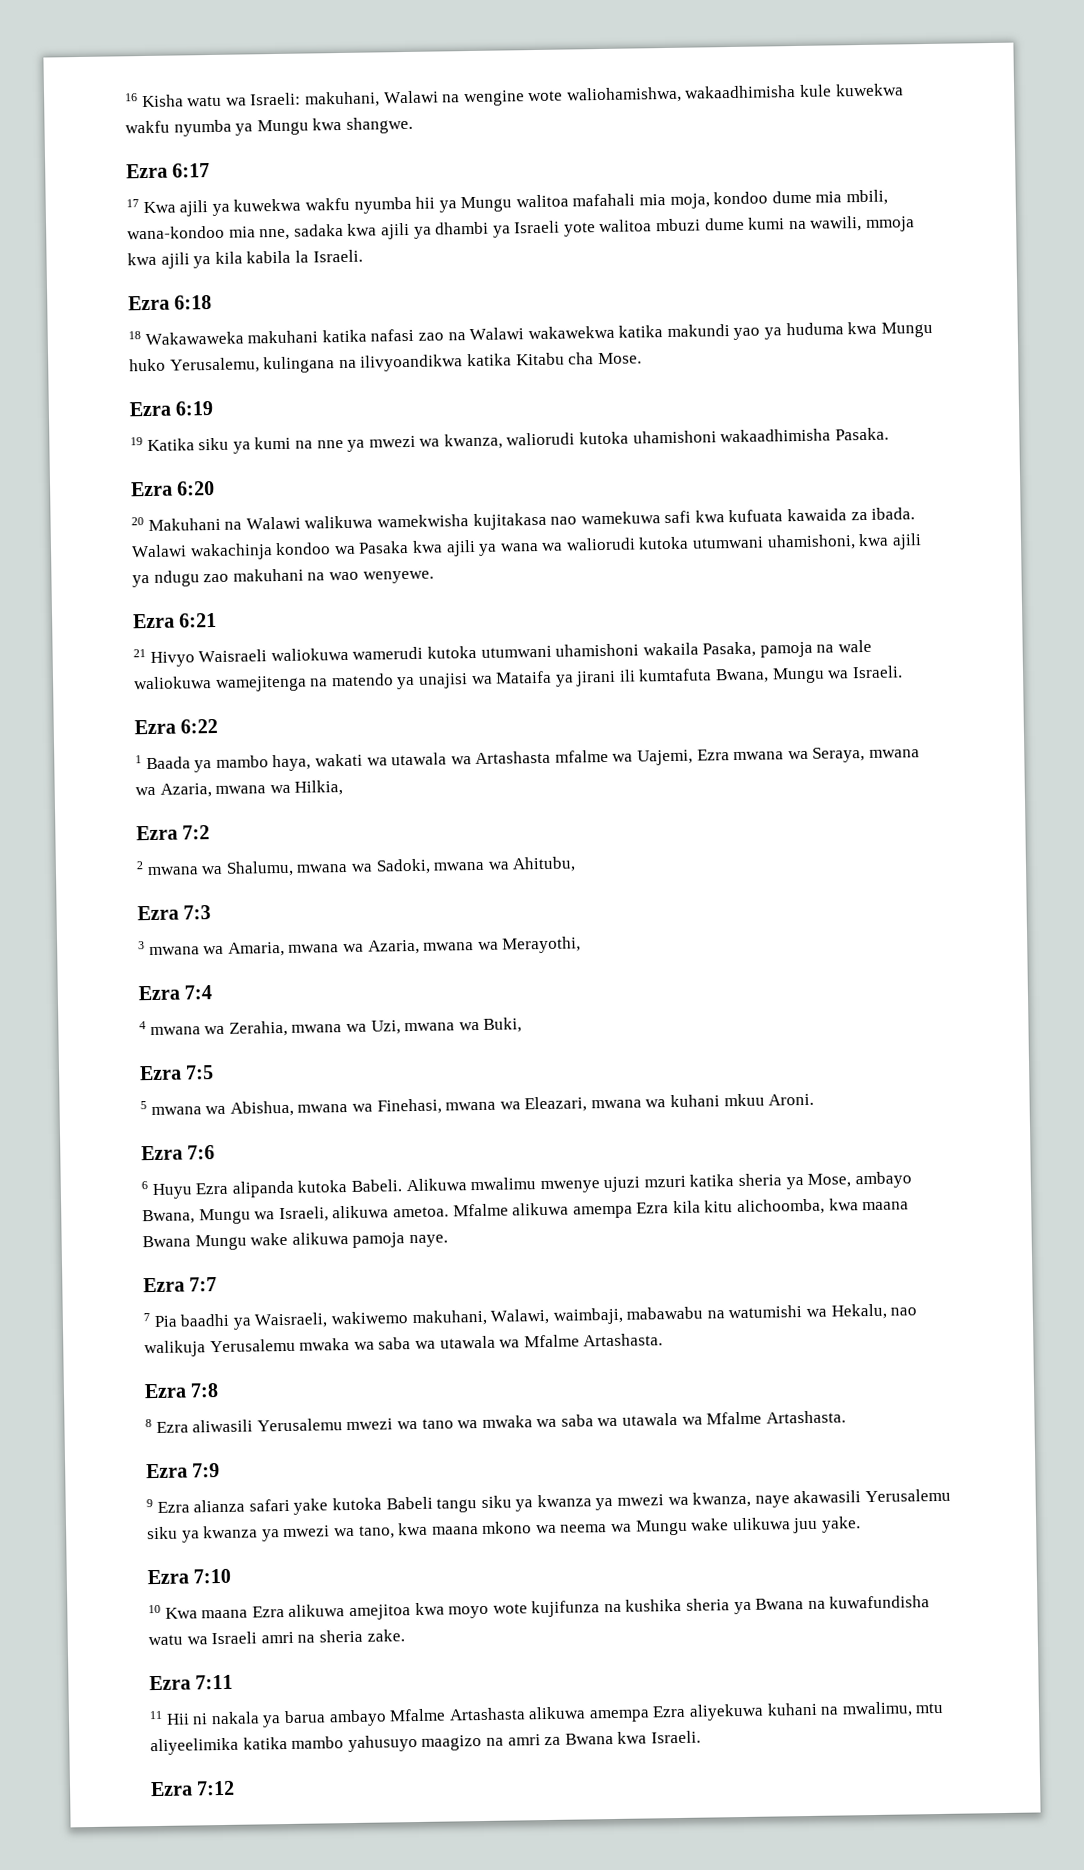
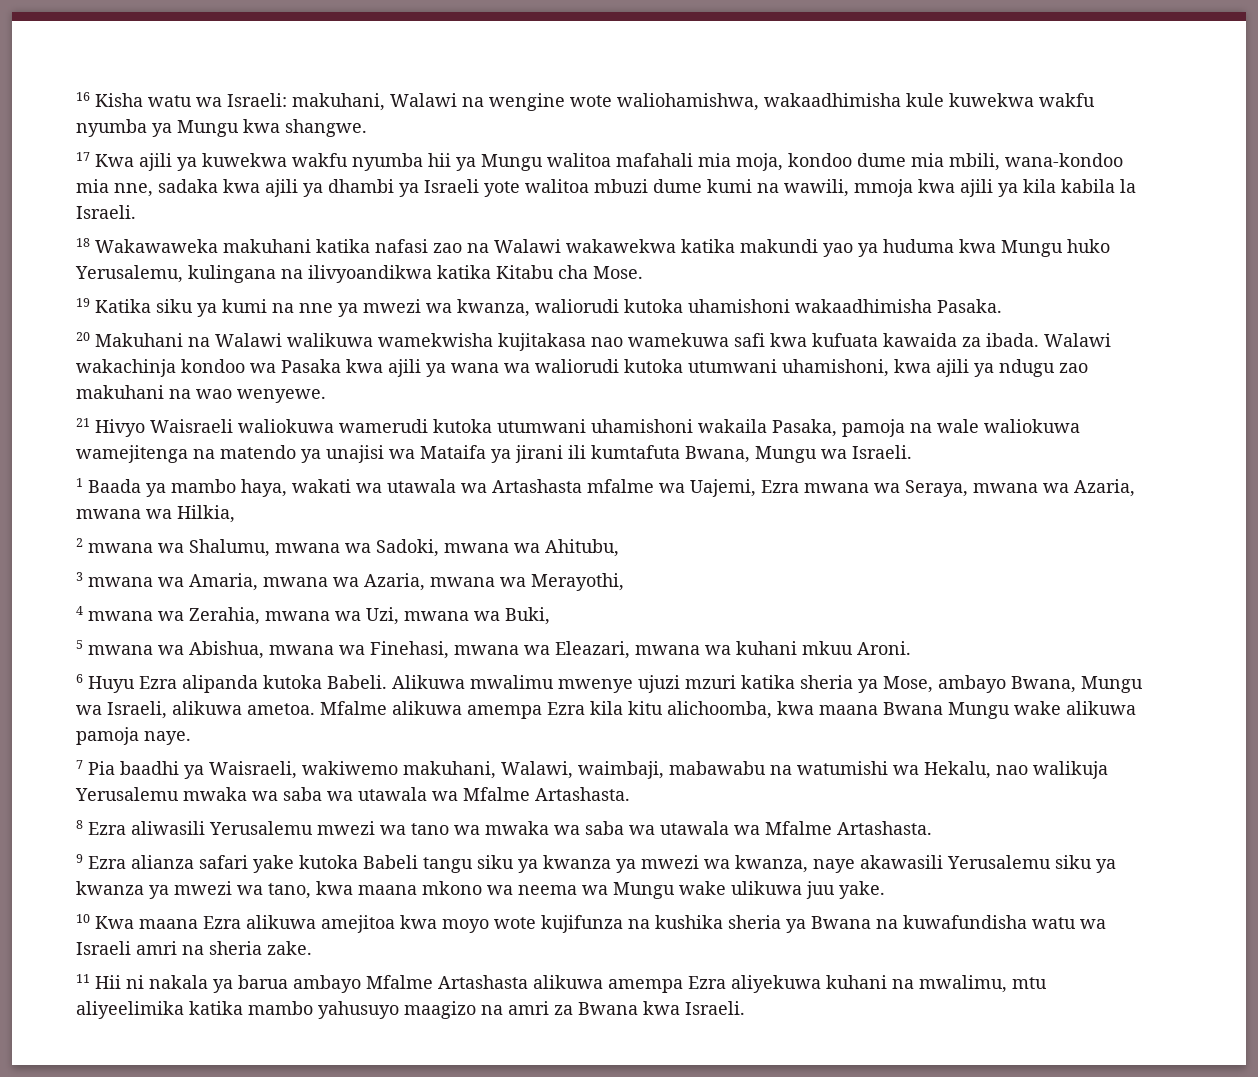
[126,163,211,179] // Ezra 6:17 -> (367, 128) none
[128,294,213,311] // Ezra 6:18 -> (136, 212) none
[129,400,214,417] // Ezra 6:19 -> (643, 272) none
[130,480,216,497] // Ezra 6:20 -> (1002, 306) none
[133,612,218,629] // Ezra 6:21 -> (326, 396) none
[134,718,219,735] // Ezra 6:22 -> (912, 452) none
[136,825,211,841] // Ezra 7:2 -> (235, 514) none
[137,905,212,921] // Ezra 7:3 -> (619, 548) none
[138,985,213,1001] // Ezra 7:4 -> (624, 582) none
[139,1065,215,1081] // Ezra 7:5 -> (550, 616) none
[141,1145,216,1161] // Ezra 7:6 -> (911, 648) none
[143,1277,218,1293] // Ezra 7:7 -> (191, 738) none
[144,1383,220,1399] // Ezra 7:8 -> (630, 794) none
[146,1463,221,1479] // Ezra 7:9 -> (932, 828) none
[147,1568,232,1585] // Ezra 7:10 -> (885, 890) none
[149,1674,234,1691] // Ezra 7:11 -> (312, 948) none
[150,1780,236,1797] // Ezra 7:12 -> (745, 1008) none

